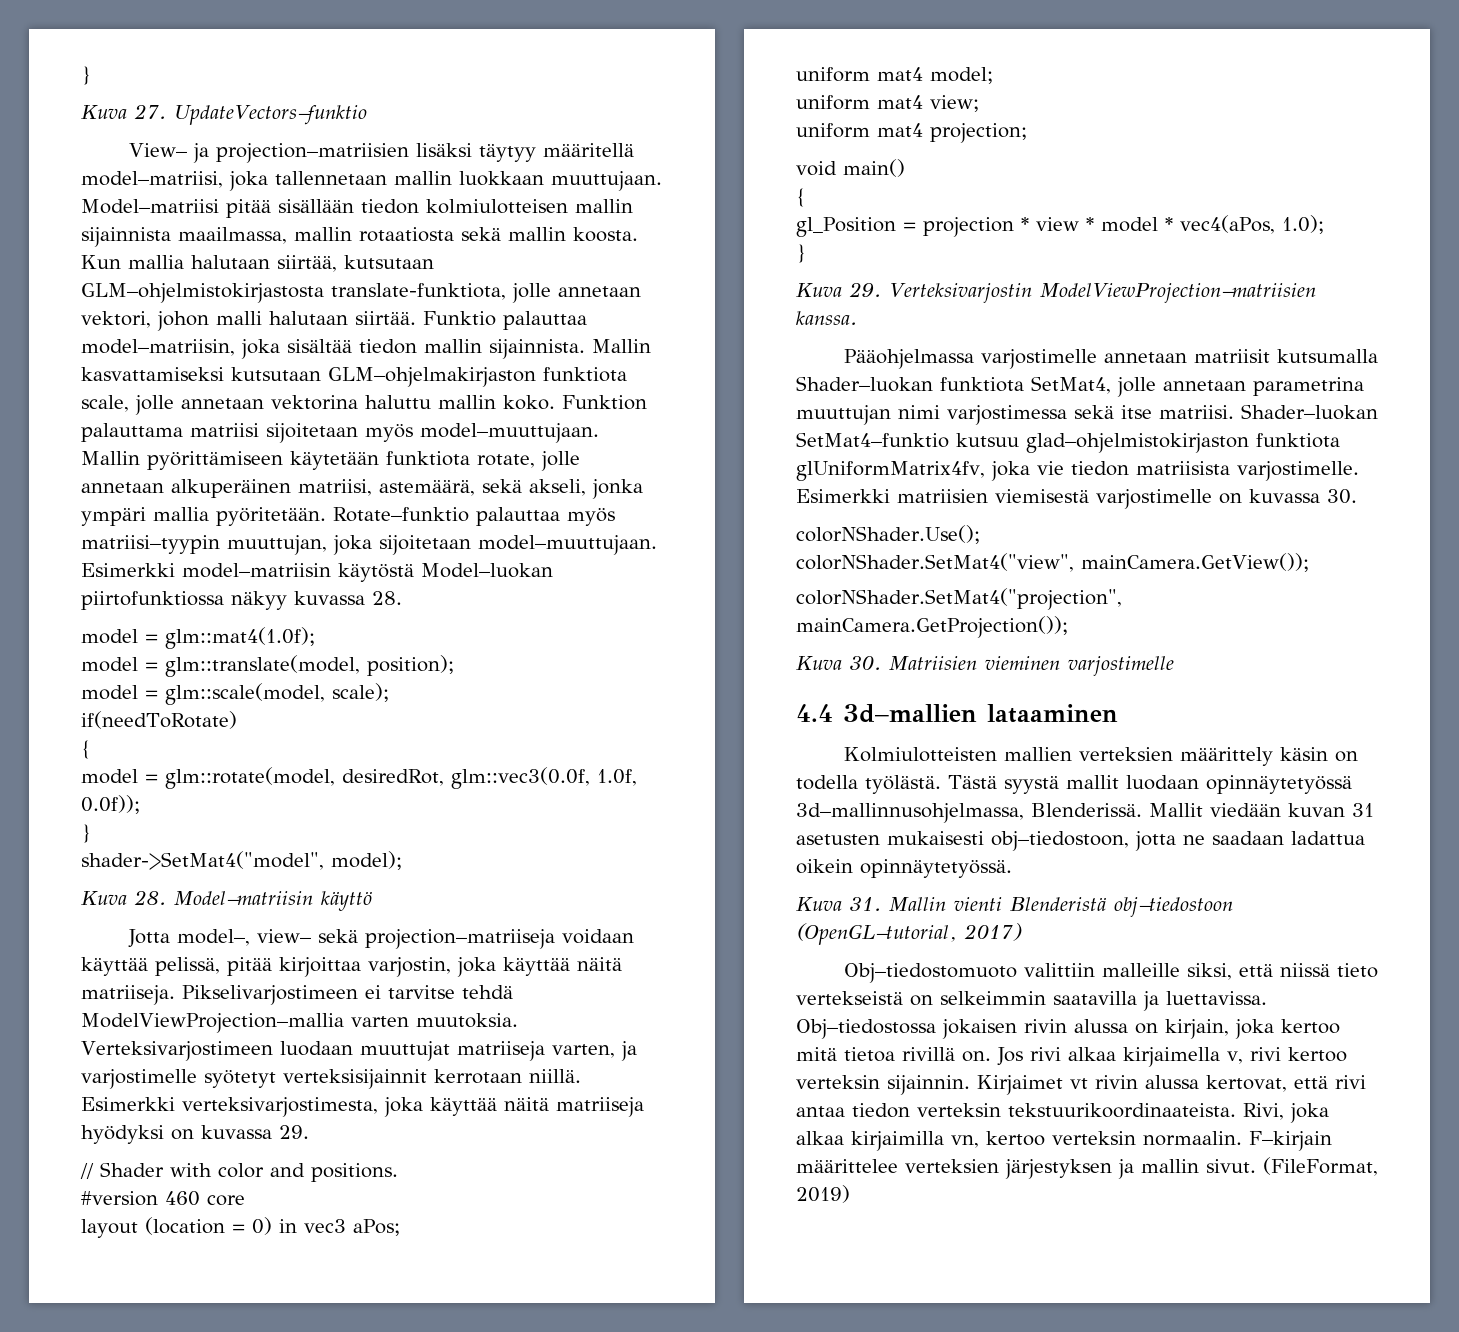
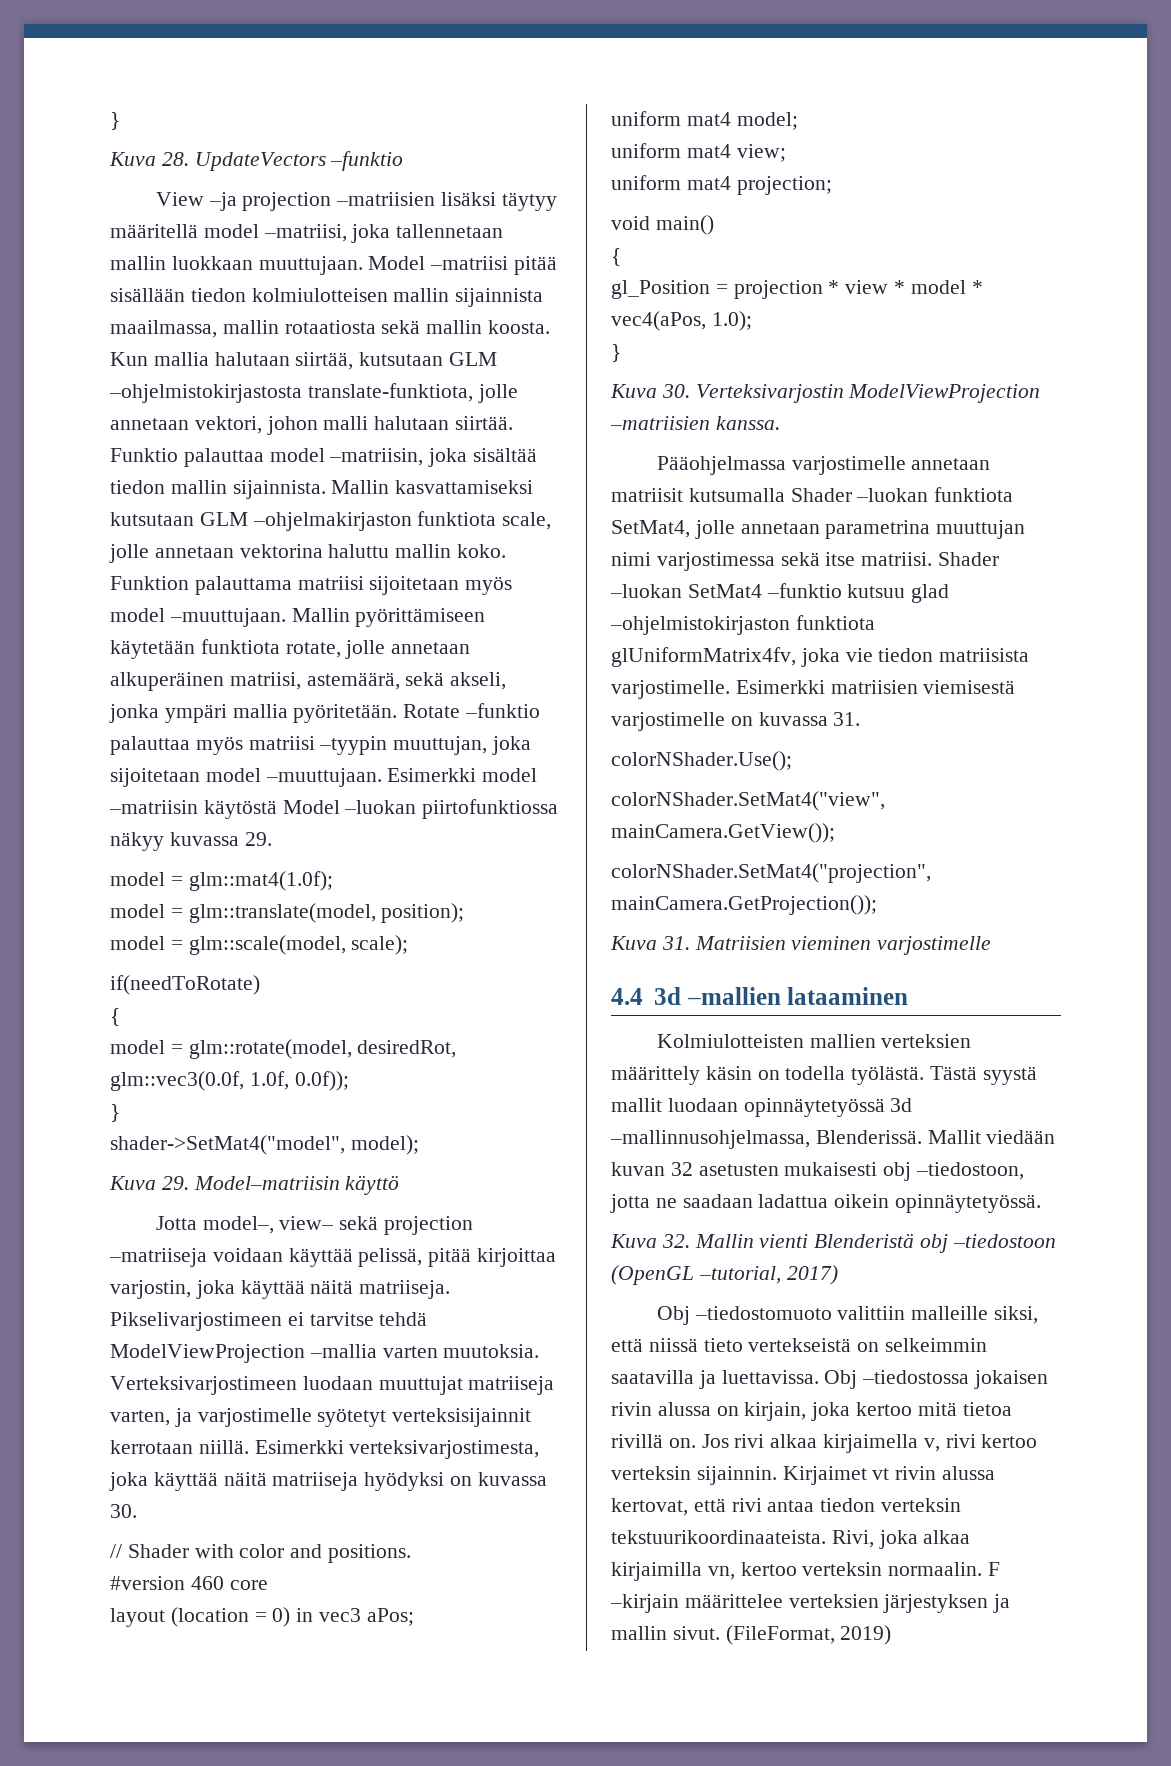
[81,66,91,85] [81,104,367,125] [128,143,409,163] } // Kuva 27. UpdateVectors–funktio // View– ja projection–matriisien -> [110,112,120,130] [109,151,404,171] [155,192,436,211] } // Kuva 28. UpdateVectors –funktio // View –ja projection –matriisien
[81,171,223,188] model–matriisi, -> [203,224,347,242] model –matriisi,
[81,199,219,214] Model–matriisi -> [368,256,509,270] Model –matriisi
[81,283,324,303] GLM–ohjelmistokirjastosta -> [449,352,498,366] [109,384,302,403] GLM –ohjelmistokirjastosta
[81,339,235,356] model–matriisin, -> [269,448,424,466] model –matriisin,
[328,367,536,387] GLM–ohjelmakirjaston -> [199,512,412,531] GLM –ohjelmakirjaston
[420,423,599,443] model–muuttujaan. -> [110,608,286,627] model –muuttujaan.
[333,507,615,526] [81,535,657,555] [81,563,553,582] Rotate–funktio palauttaa myös matriisi–tyypin muuttujan, joka sijoitetaan model–muuttujaan. Esimerkki model–matriisin käytöstä Model–luokan -> [403,703,541,718] [110,736,532,755] [110,768,538,787] [109,800,417,819] Rotate –funktio palauttaa myös matriisi –tyypin muuttujan, joka sijoitetaan model –muuttujaan. Esimerkki model –matriisin käytöstä Model –luokan
[372,591,402,605] 28. -> [244,832,272,846] 29.
[134,890,166,905] 28. -> [161,1176,189,1190] 29.
[364,929,555,949] projection–matriiseja -> [384,1216,474,1235] [109,1248,207,1267] projection –matriiseja
[81,1013,344,1033] ModelViewProjection–mallia -> [110,1344,377,1363] ModelViewProjection –mallia
[279,1125,309,1139] 29. -> [110,1504,137,1518] 30.
[849,282,1316,303] 29. Verteksivarjostin ModelViewProjection–matriisien -> [661,384,1041,403] [610,416,710,430] 30. Verteksivarjostin ModelViewProjection –matriisien
[796,376,933,392] Shader–luokan -> [790,488,929,502] Shader –luokan
[1241,404,1378,420] [796,432,1249,453] Shader–luokan SetMat4–funktio kutsuu glad–ohjelmistokirjaston -> [938,552,1000,566] [610,583,950,603] [610,616,790,635] Shader –luokan SetMat4 –funktio kutsuu glad –ohjelmistokirjaston
[1327,489,1357,504] 30. -> [833,712,861,726] 31.
[850,656,881,670] 30. -> [661,936,690,950] 31.
[843,704,978,723] 3d–mallien -> [653,987,781,1005] 3d –mallien
[796,803,1024,823] 3d–mallinnusohjelmassa, -> [890,1098,913,1112] [610,1130,810,1149] 3d –mallinnusohjelmassa,
[1352,803,1374,817] 31 -> [670,1162,693,1176] 32
[991,831,1129,851] obj–tiedostoon, -> [883,1162,1025,1181] obj –tiedostoon,
[850,897,881,911] 31. -> [661,1234,690,1248] 32.
[1114,897,1233,917] [796,923,957,945] obj–tiedostoon (OpenGL–tutorial, -> [920,1234,1056,1253] [611,1265,781,1285] obj –tiedostoon (OpenGL –tutorial,
[843,963,1017,983] Obj–tiedostomuoto -> [656,1306,832,1325] Obj –tiedostomuoto
[796,1019,936,1039] Obj–tiedostossa -> [824,1370,970,1389] Obj –tiedostossa
[1249,1131,1332,1151] F–kirjain -> [988,1562,1001,1576] [610,1594,679,1613] F –kirjain

